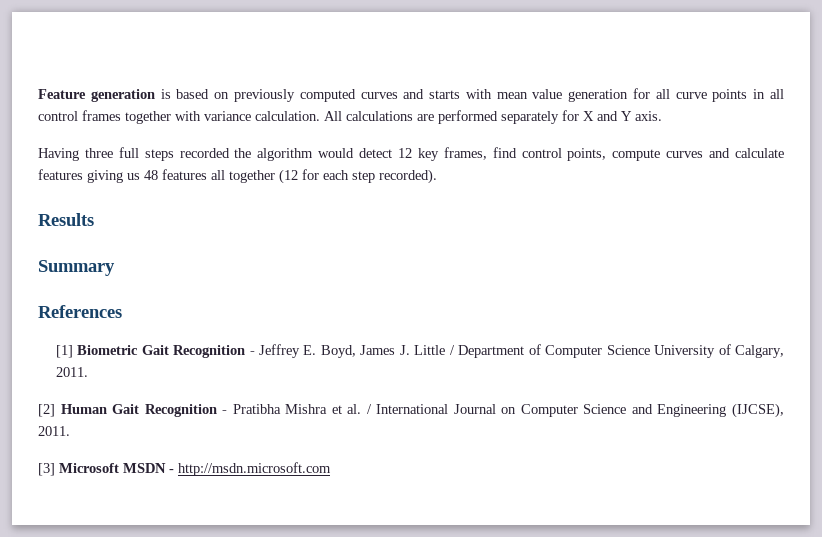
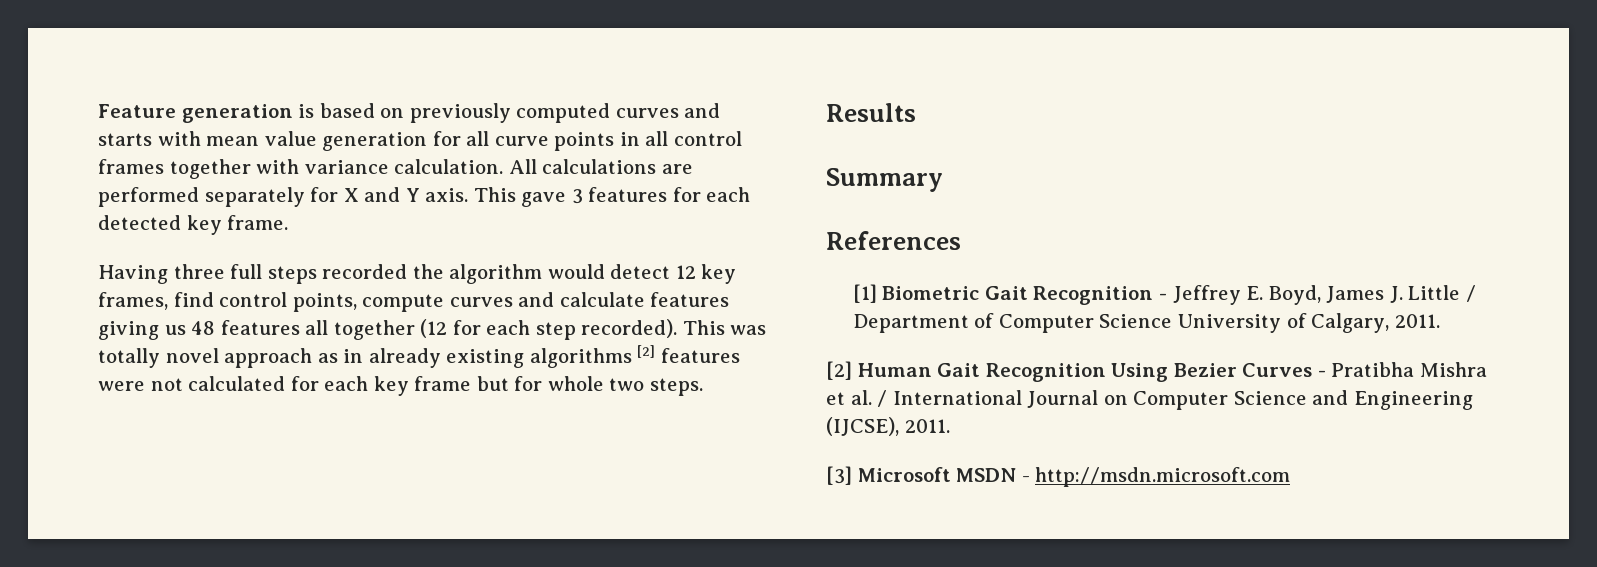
(662, 116) none -> [473,187,751,207] [98,215,289,235] This gave 3 features for each detected key frame.
(437, 176) none -> [682,320,767,335] [98,345,740,368] [98,376,703,396] This was totally novel approach as in already existing algorithms [2] features were not calculated for each key frame but for whole two steps.
(217, 410) none -> [1111,363,1313,382] Using Bezier Curves

